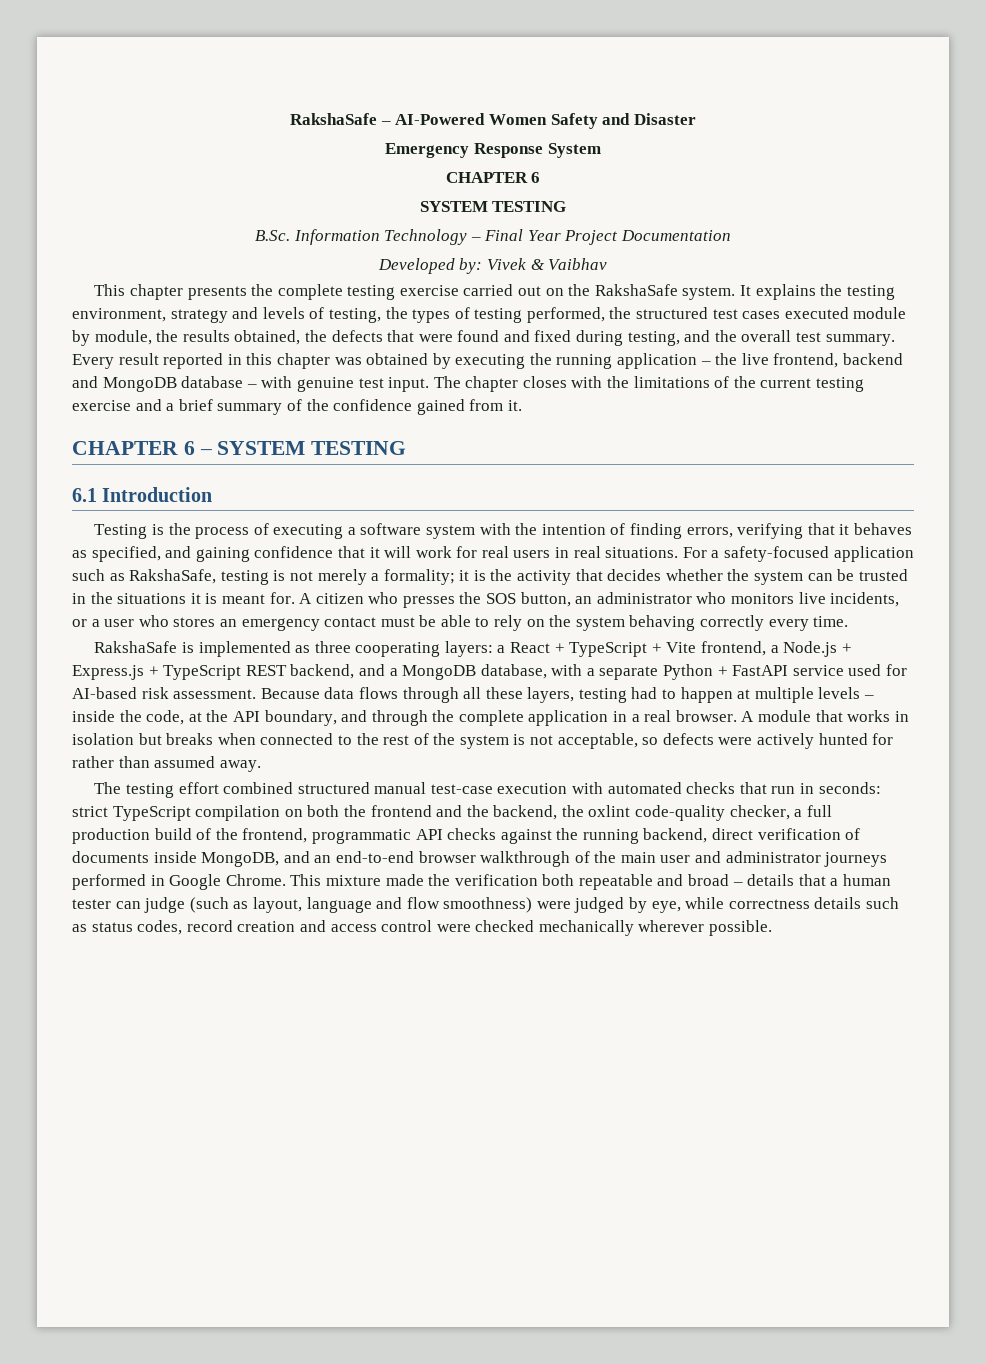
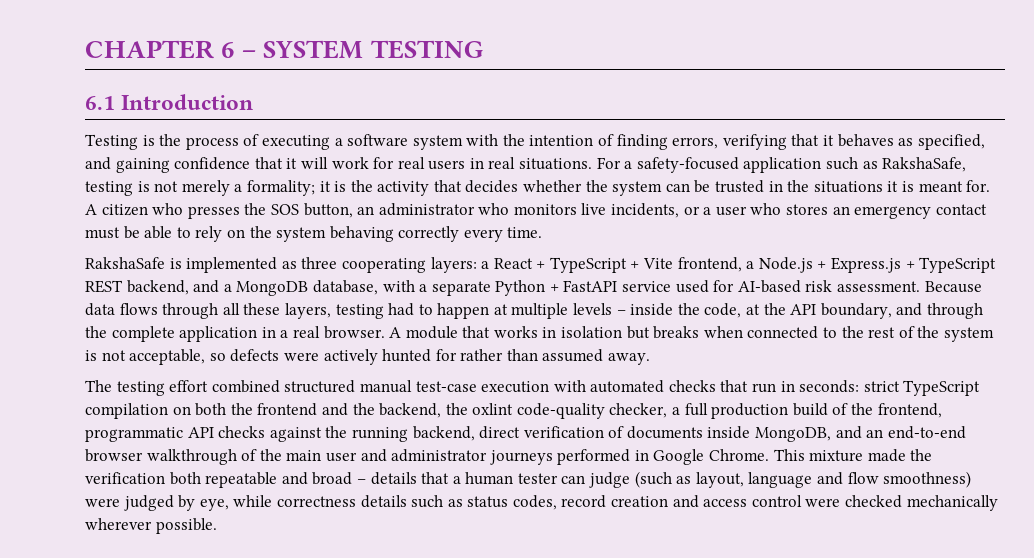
[290,113,696,129] [385,143,601,158] [445,172,541,183] [419,201,567,212] [254,229,732,245] [377,258,608,274] [94,284,895,300] [72,307,907,323] [72,330,895,346] [72,353,904,369] [72,376,865,392] [72,399,522,415] RakshaSafe – AI-Powered Women Safety and Disaster // Emergency Response System // CHAPTER 6 // SYSTEM TESTING // B.Sc. Information Technology – Final Year Project Documentation // Developed by: Vivek & Vaibhav // This chapter presents the complete testing exercise carried out on the RakshaSafe system. It explains the testing environment, strategy and levels of testing, the types of testing performed, the structured test cases executed module by module, the results obtained, the defects that were found and fixed during testing, and the overall test summary. Every result reported in this chapter was obtained by executing the running application – the live frontend, backend and MongoDB database – with genuine test input. The chapter closes with the limitations of the current testing exercise and a brief summary of the confidence gained from it. // -> (85, 49) none

